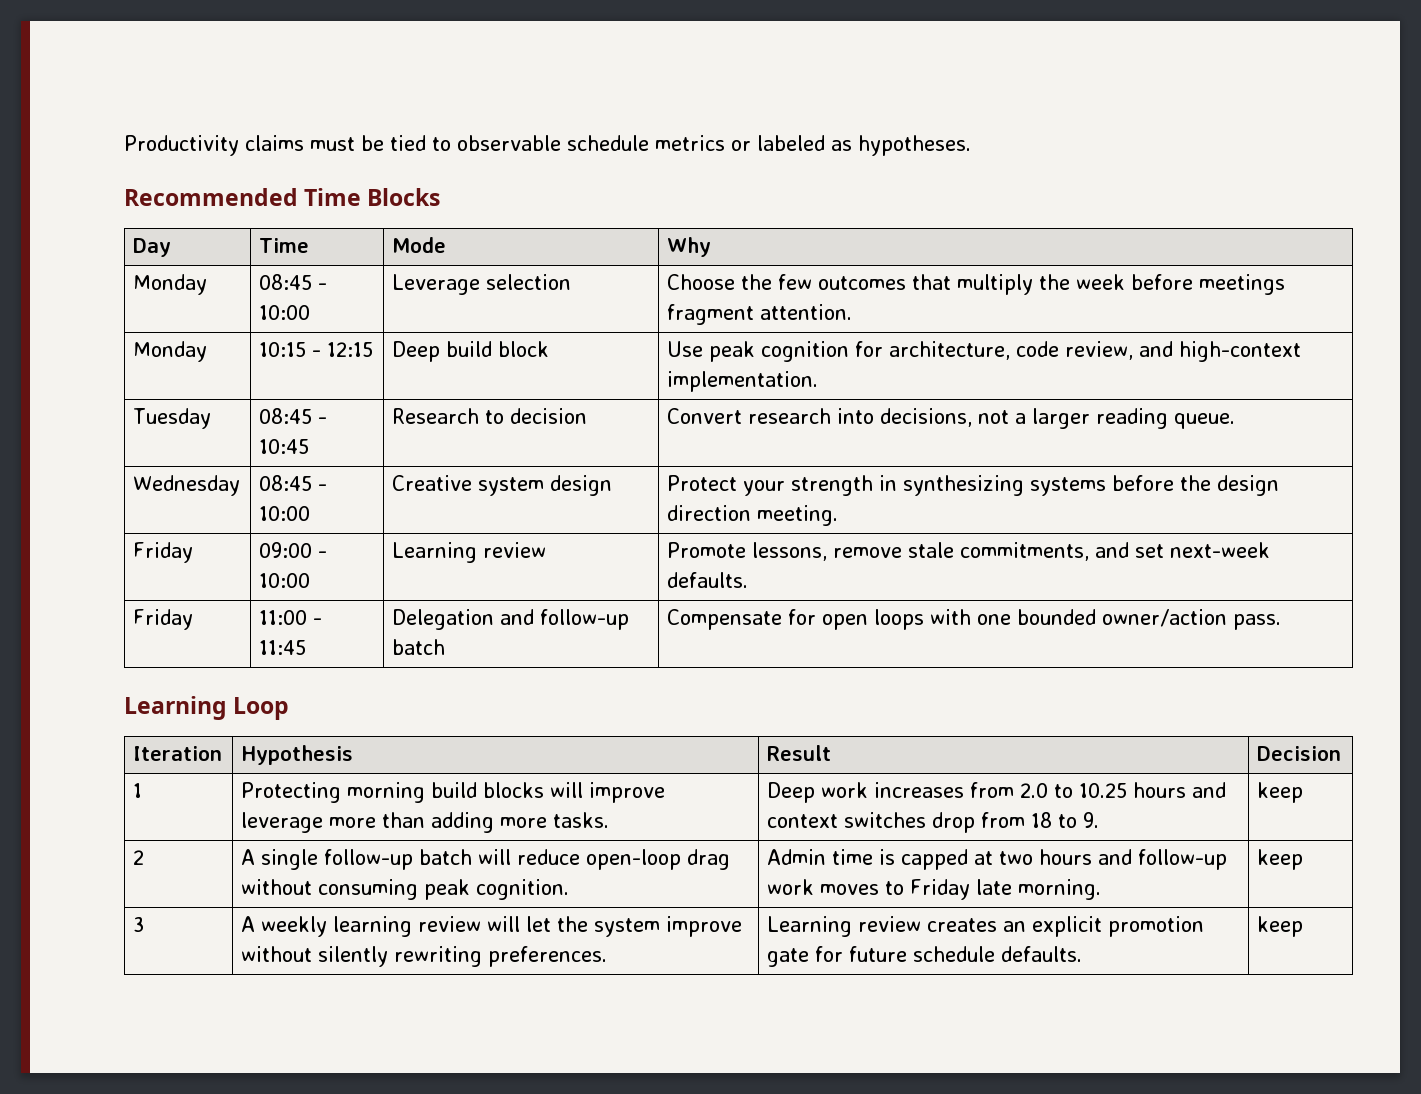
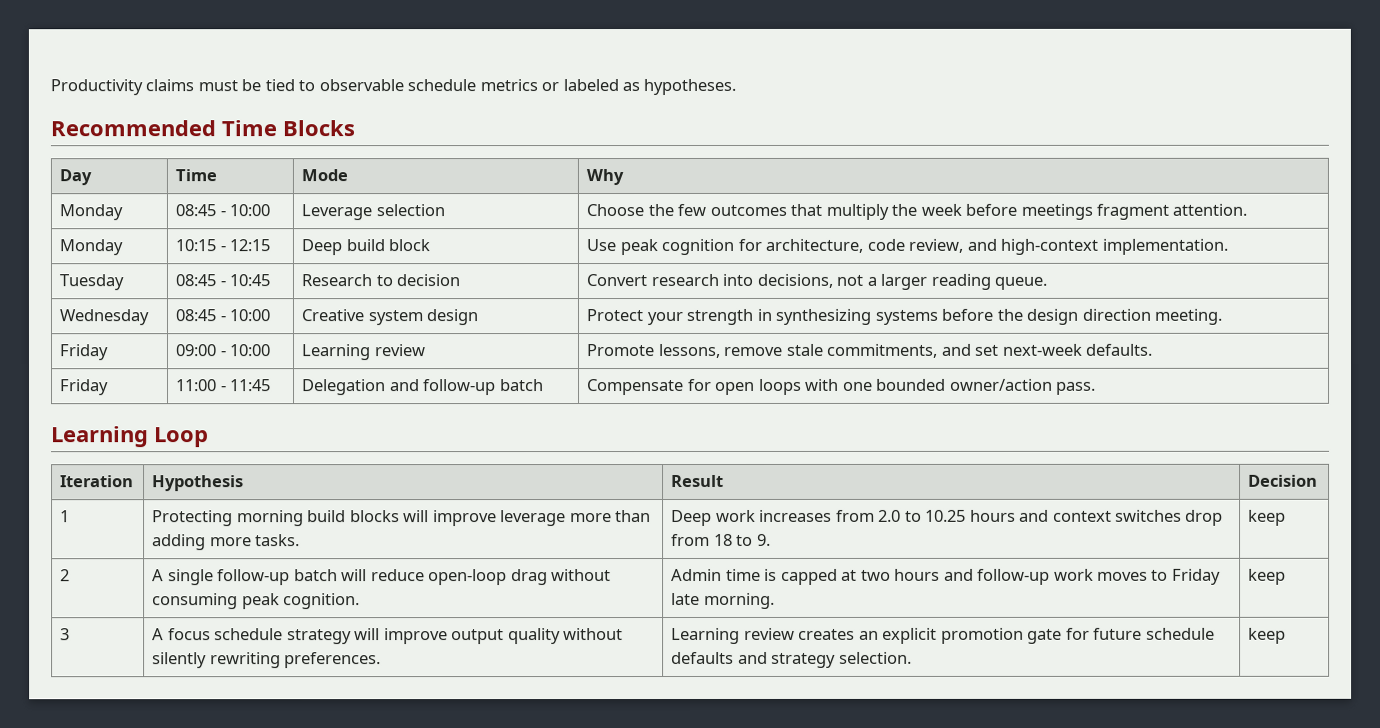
[261,916,743,937] weekly learning review will let the system improve -> [167,628,561,645] focus schedule strategy will improve output quality
[1001,946,1083,962] defaults. -> [671,651,912,668] defaults and strategy selection.

